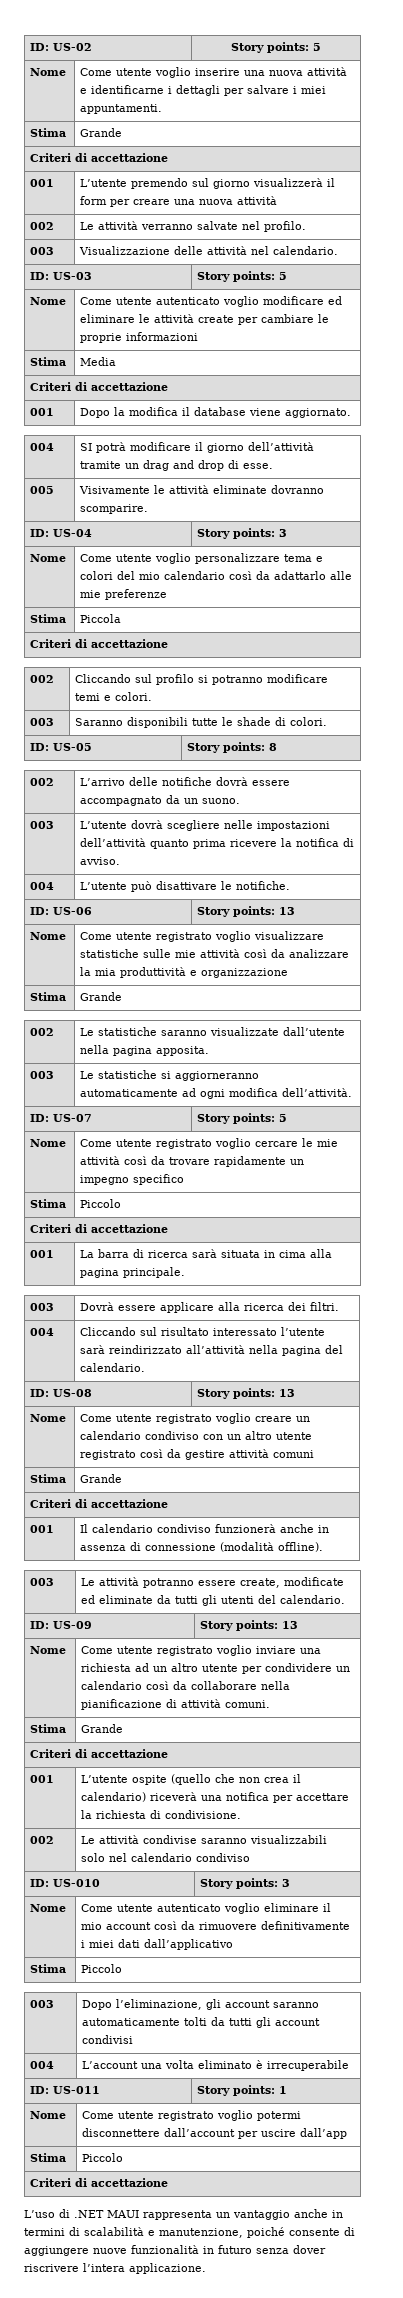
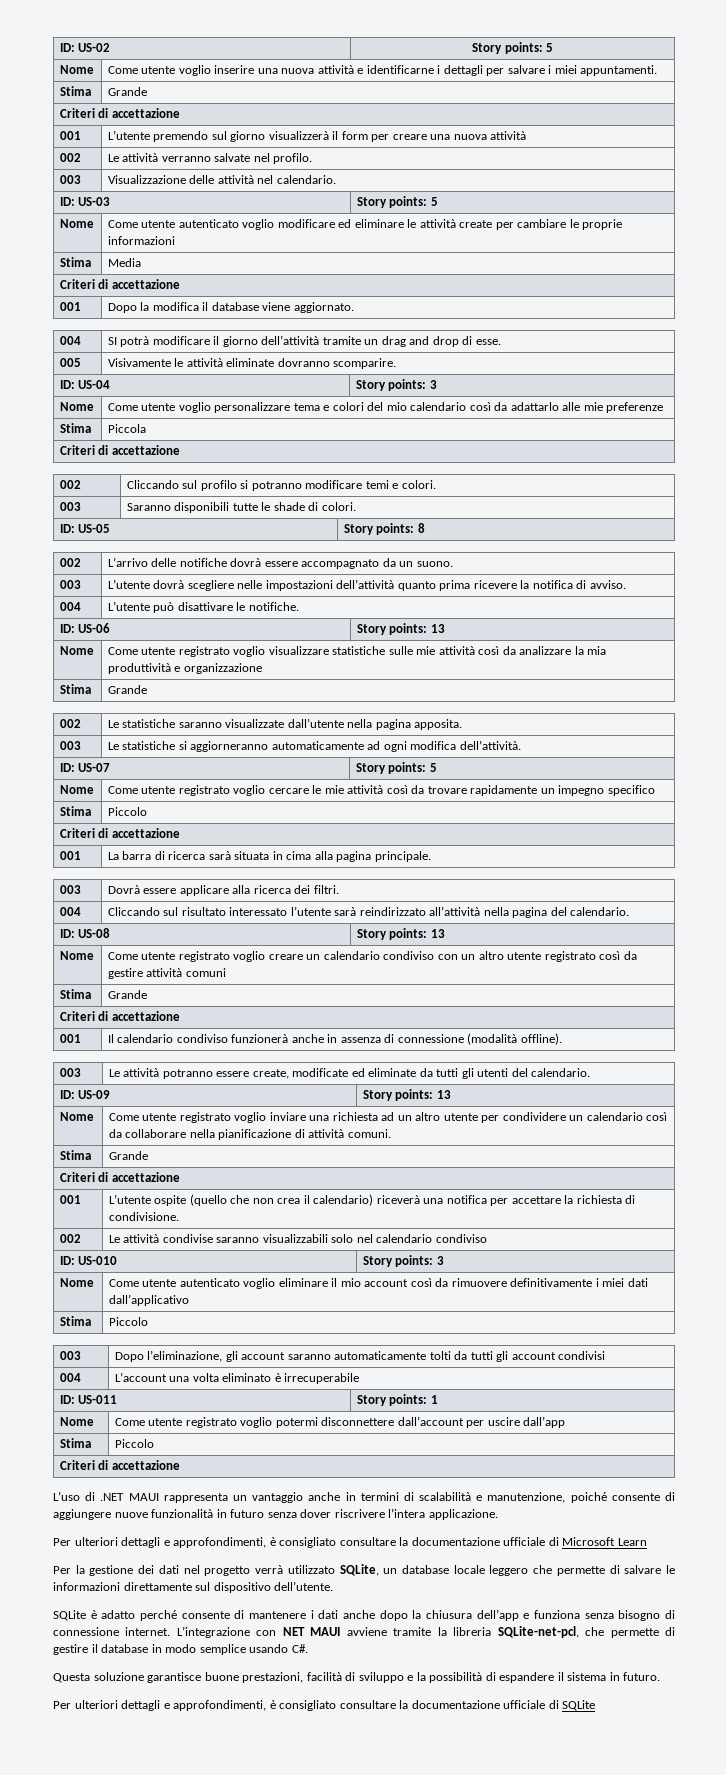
(206, 2268) none -> [53,1537,647,1548] [53,1564,675,1576] [53,1581,334,1593] [53,1609,676,1621] [53,1626,675,1638] [53,1644,308,1655] [53,1672,661,1683] [53,1700,596,1711] // Per ulteriori dettagli e approfondimenti, è consigliato consultare la documentazione ufficiale di Microsoft Learn // Per la gestione dei dati nel progetto verrà utilizzato SQLite, un database locale leggero che permette di salvare le informazioni direttamente sul dispositivo dell’utente. // SQLite è adatto perché consente di mantenere i dati anche dopo la chiusura dell’app e funziona senza bisogno di connessione internet. L’integrazione con NET MAUI avviene tramite la libreria SQLite-net-pcl, che permette di gestire il database in modo semplice usando C#. // Questa soluzione garantisce buone prestazioni, facilità di sviluppo e la possibilità di espandere il sistema in futuro. // Per ulteriori dettagli e approfondimenti, è consigliato consultare la documentazione ufficiale di SQLite

